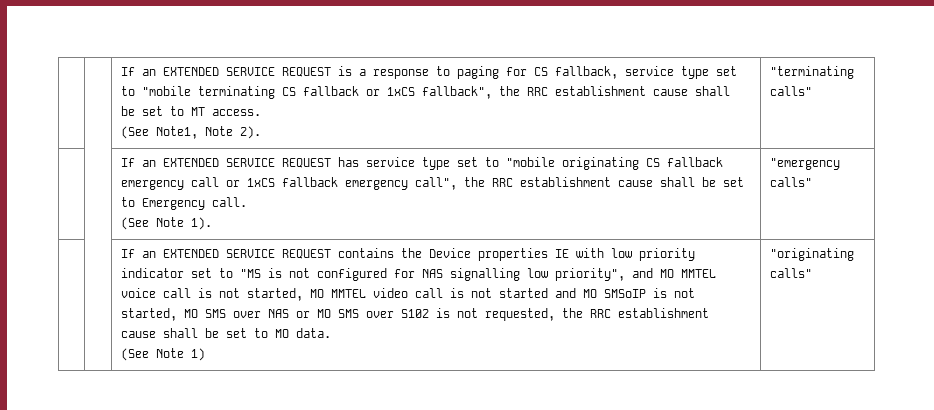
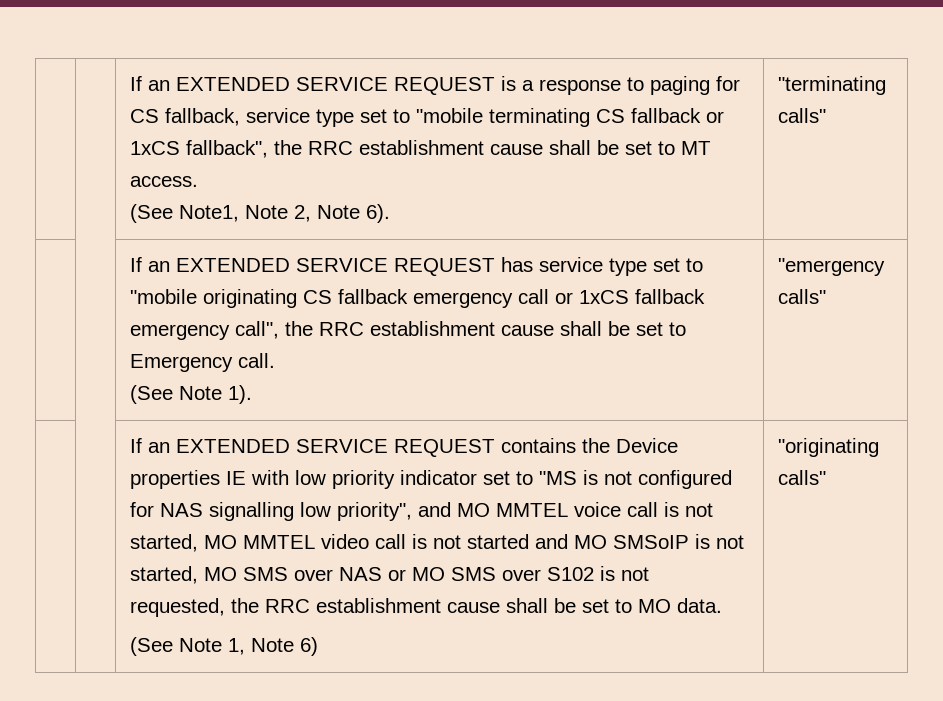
[240,126,262,139] 2). -> [293,204,390,223] 2, Note 6).
[191,348,206,361] 1) -> [227,637,318,656] 1, Note 6)

